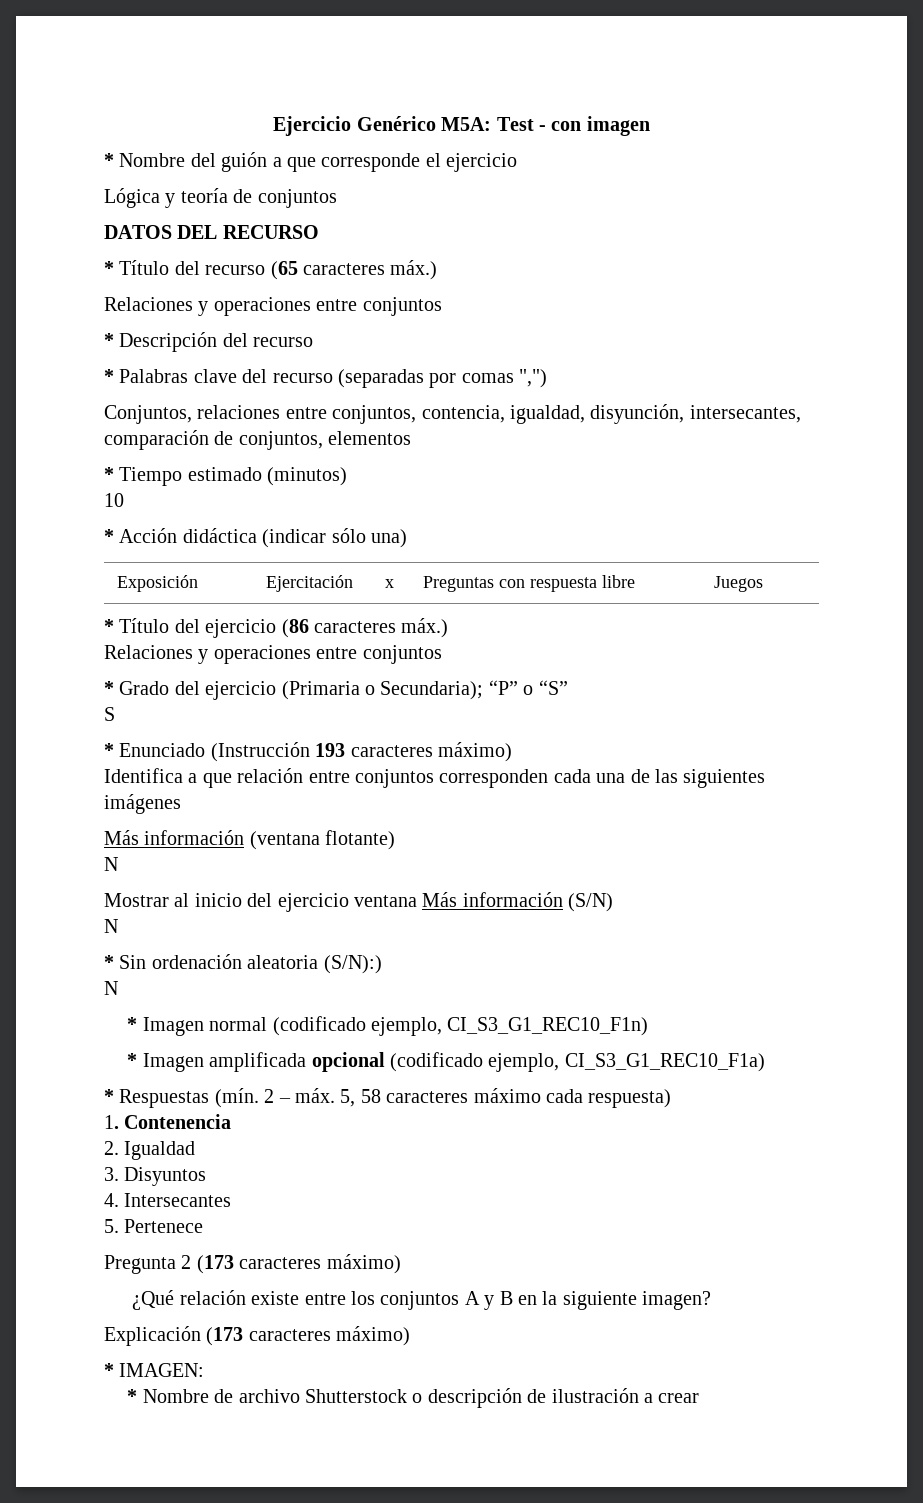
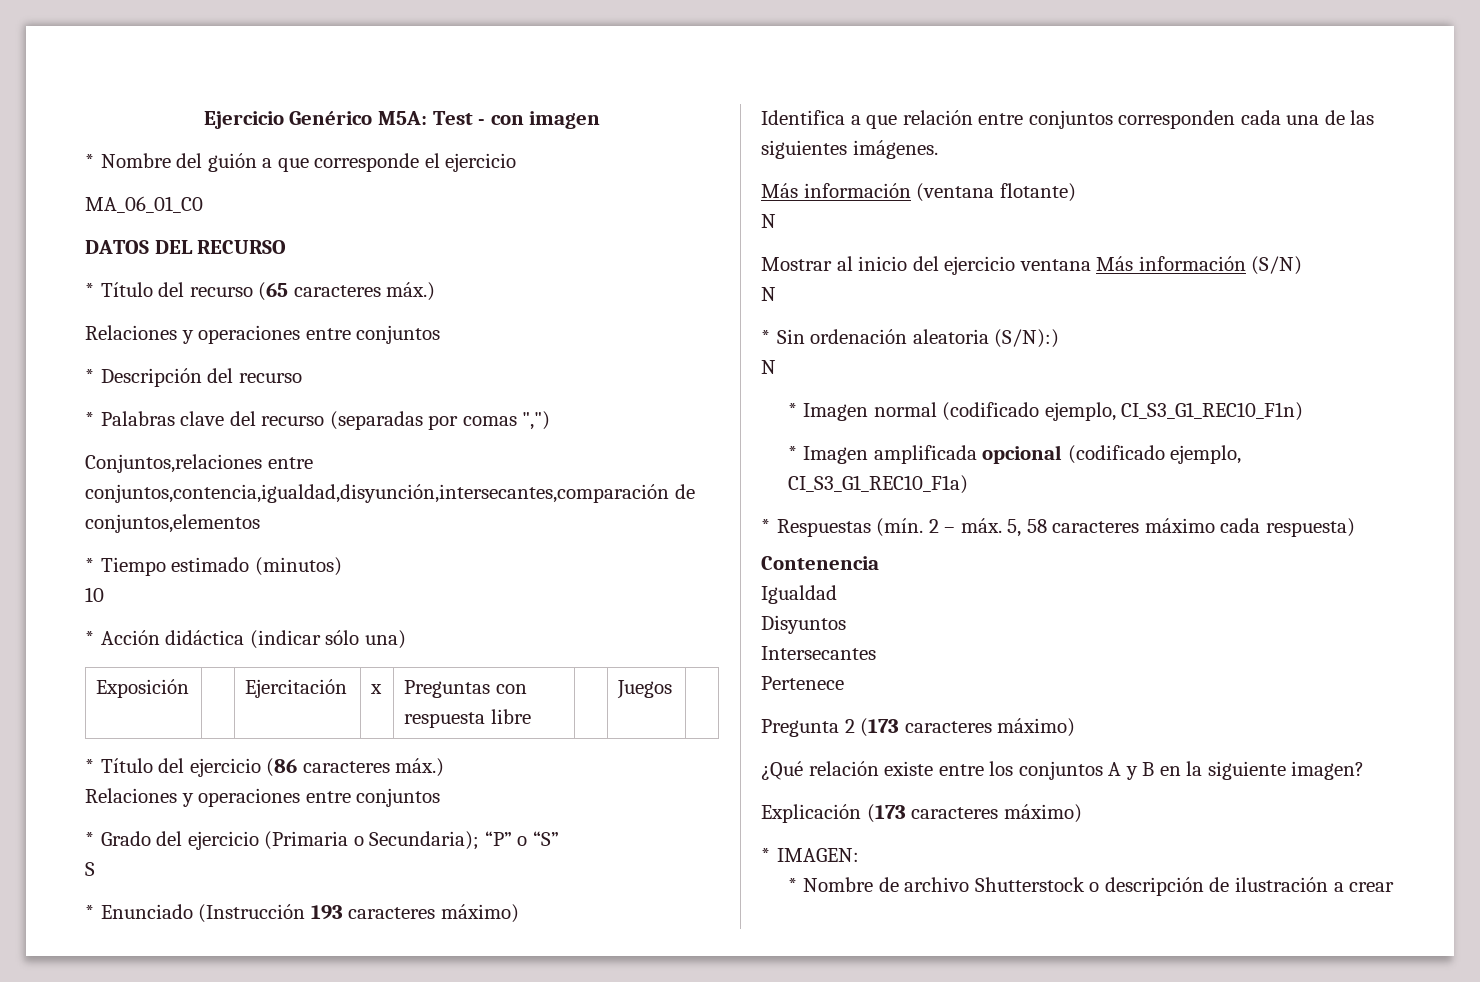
[104,188,337,208] Lógica y teoría de conjuntos -> [85,196,203,213] MA_06_01_C0
[104,404,801,424] [104,430,412,450] Conjuntos, relaciones entre conjuntos, contencia, igualdad, disyunción, intersecantes, comparación de conjuntos, elementos -> [85,454,313,473] [85,484,695,503] [85,514,260,533] Conjuntos,relaciones entre conjuntos,contencia,igualdad,disyunción,intersecantes,comparación de conjuntos,elementos
[104,794,181,814] imágenes -> [852,140,938,159] imágenes.
[104,1115,119,1129] 1. -> (1355, 527) none
[104,1141,119,1155] 2. -> (879, 563) none
[104,1167,119,1181] 3. -> (837, 594) none
[104,1193,119,1207] 4. -> (846, 624) none
[104,1219,119,1233] 5. -> (876, 653) none

